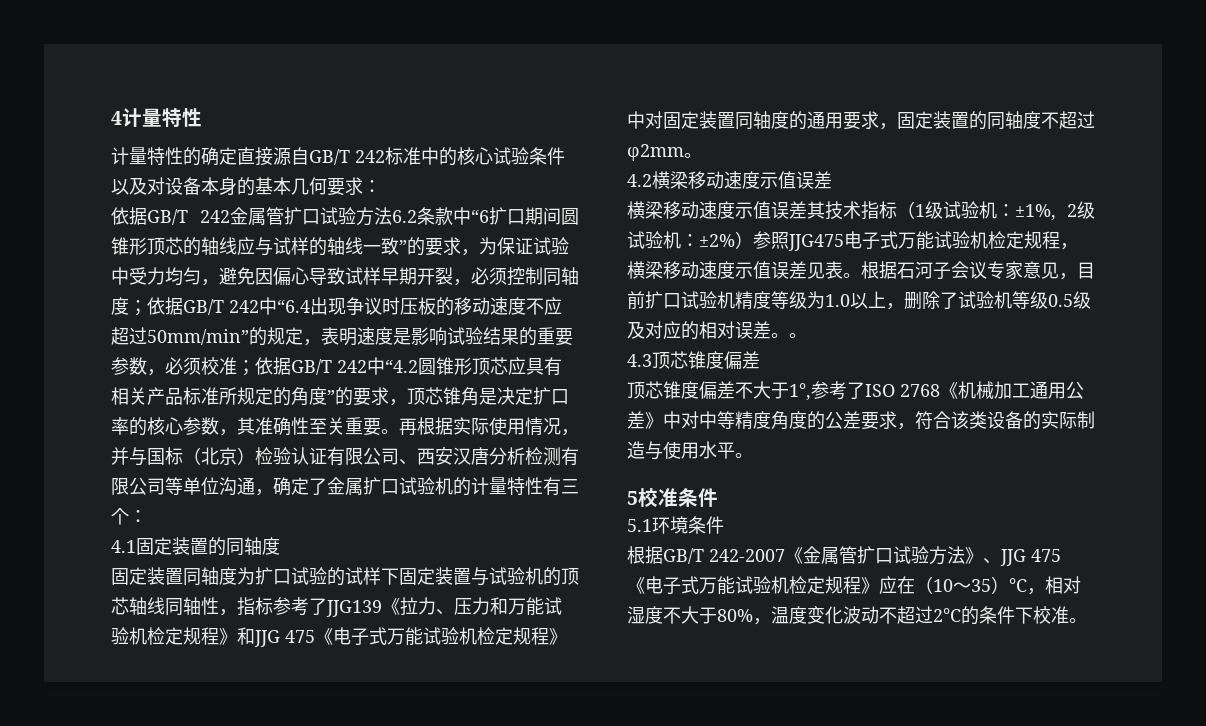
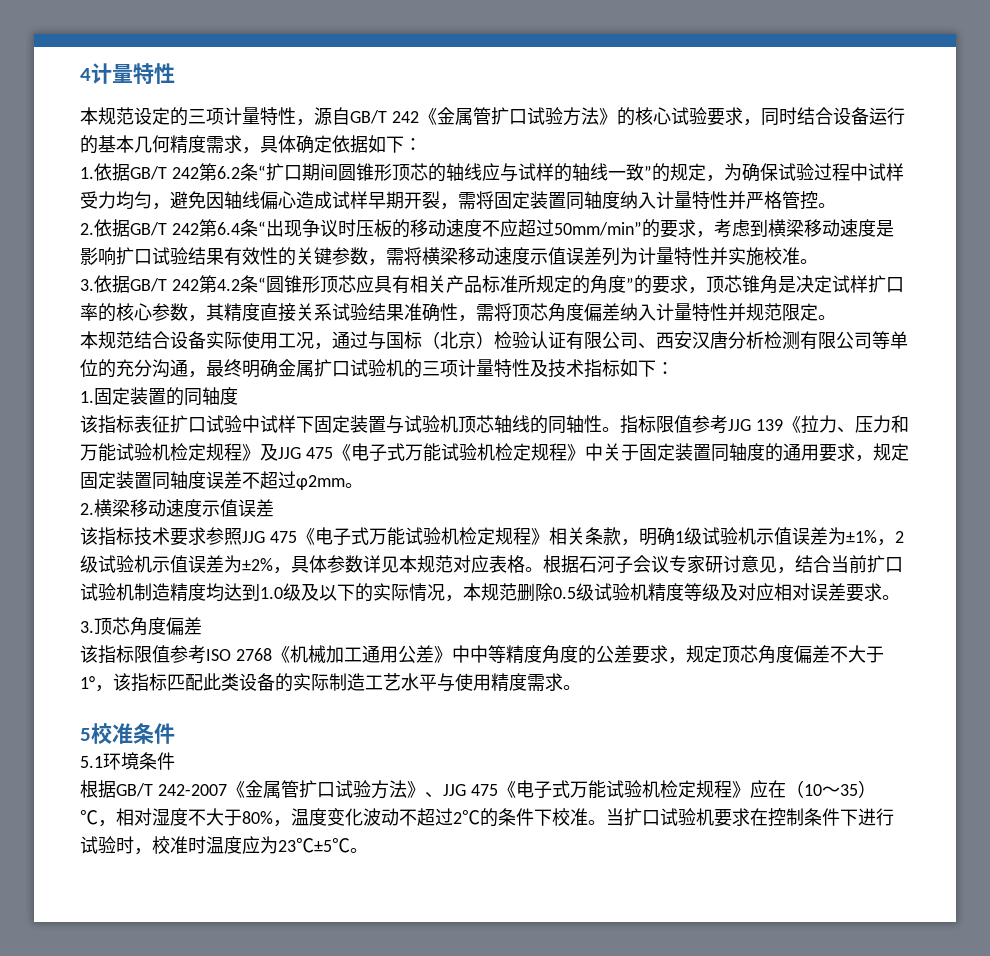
[111,147,565,166] [111,177,381,196] [111,207,489,226] 计量特性的确定直接源自GB/T 242标准中的核心试验条件以及对设备本身的基本几何要求： // 依据GB/T 242金属管扩口试验方法6.2条款中“6 -> [80,107,905,126] [80,135,422,154] [80,163,266,181] 本规范设定的三项计量特性，源自GB/T 242《金属管扩口试验方法》的核心试验要求，同时结合设备运行的基本几何精度需求，具体确定依据如下： // 1.依据GB/T 242第6.2条“
[425,237,569,256] [111,267,129,285] 要求，为保证试验中 -> [669,163,904,182] 规定，为确保试验过程中试样
[273,267,345,286] 偏心导致 -> [224,191,332,210] 轴线偏心造成
[471,267,579,286] [111,297,310,316] 必须控制同轴度；依据GB/T 242中“6.4 -> [458,191,836,210] [80,219,266,237] 需将固定装置同轴度纳入计量特性并严格管控。 // 2.依据GB/T 242第6.4条“
[267,327,357,346] 规定，表明 -> [659,219,840,238] 要求，考虑到横梁移动
[447,327,573,346] [111,357,418,376] 试验结果的重要参数，必须校准；依据GB/T 242中“4.2 -> [116,247,818,266] [80,275,266,293] 扩口试验结果有效性的关键参数，需将横梁移动速度示值误差列为计量特性并实施校准。 // 3.依据GB/T 242第4.2条“
(533, 396) none -> [831,275,868,293] 试样
[255,417,579,436] [111,447,129,465] 准确性至关重要。再根据实际使用情况，并 -> [224,303,836,322] [80,331,368,350] 精度直接关系试验结果准确性，需将顶芯角度偏差纳入计量特性并规范限定。 // 本规范结合设备实际使用工况，通过
[219,477,327,496] 沟通，确定了 -> [98,359,278,378] 的充分沟通，最终明确
[471,477,579,496] [111,508,147,525] [111,540,136,553] 计量特性有三个： // 4.1 -> [422,359,674,378] [80,391,94,403] 三项计量特性及技术指标如下： // 1.
[111,567,345,586] 固定装置同轴度为扩口试验的 -> [80,415,260,434] 该指标表征扩口试验中
[543,567,561,586] 的 -> (458, 424) none
[165,597,382,617] 同轴性，指标参考了JJG139 -> [530,415,783,434] 的同轴性。指标限值参考JJG 139
[237,627,255,645] 和 -> [260,443,278,461] 及
[645,111,663,129] 对 -> [602,443,639,461] 关于
[897,111,1041,130] 固定装置的同轴度 -> [872,443,909,461] [80,471,242,490] 规定固定装置同轴度误差
[627,174,652,187] 4.2 -> [80,503,94,515] 2.
[627,201,1095,221] [627,231,1078,251] [627,261,843,279] 横梁移动速度示值误差其技术指标（1级试验机：±1%, 2级试验机：±2%）参照JJG475电子式万能试验机检定规程，横梁移动速度示值误差见表 -> [80,527,904,546] [80,555,525,574] 该指标技术要求参照JJG 475《电子式万能试验机检定规程》相关条款，明确1级试验机示值误差为±1%，2级试验机示值误差为±2%，具体参数详见本规范对应表格
[1023,261,1095,280] [627,291,1091,310] [627,321,699,340] 意见，目前扩口试验机精度等级为1.0以上，删除了试验机等级0.5级及对应的 -> [705,555,903,574] [80,583,774,602] 研讨意见，结合当前扩口试验机制造精度均达到1.0级及以下的实际情况，本规范删除0.5级试验机精度等级及对应
[771,333,807,338] [627,351,706,369] 。。 // 4.3顶芯锥 -> [846,583,900,602] [80,617,148,636] 要求。 // 3.顶芯角
[627,381,865,401] 顶芯锥度偏差不大于1°,参考了 -> [80,645,206,664] 该指标限值参考
[681,411,699,429] 对 -> (470, 654) none
[915,411,1095,430] [627,441,735,460] 符合该类设备的实际制造与使用水平 -> [685,645,884,664] [80,673,563,692] 规定顶芯角度偏差不大于1°，该指标匹配此类设备的实际制造工艺水平与使用精度需求
(1087, 620) none -> [606,808,894,827] [80,836,368,855] 当扩口试验机要求在控制条件下进行试验时，校准时温度应为23℃±5℃。

